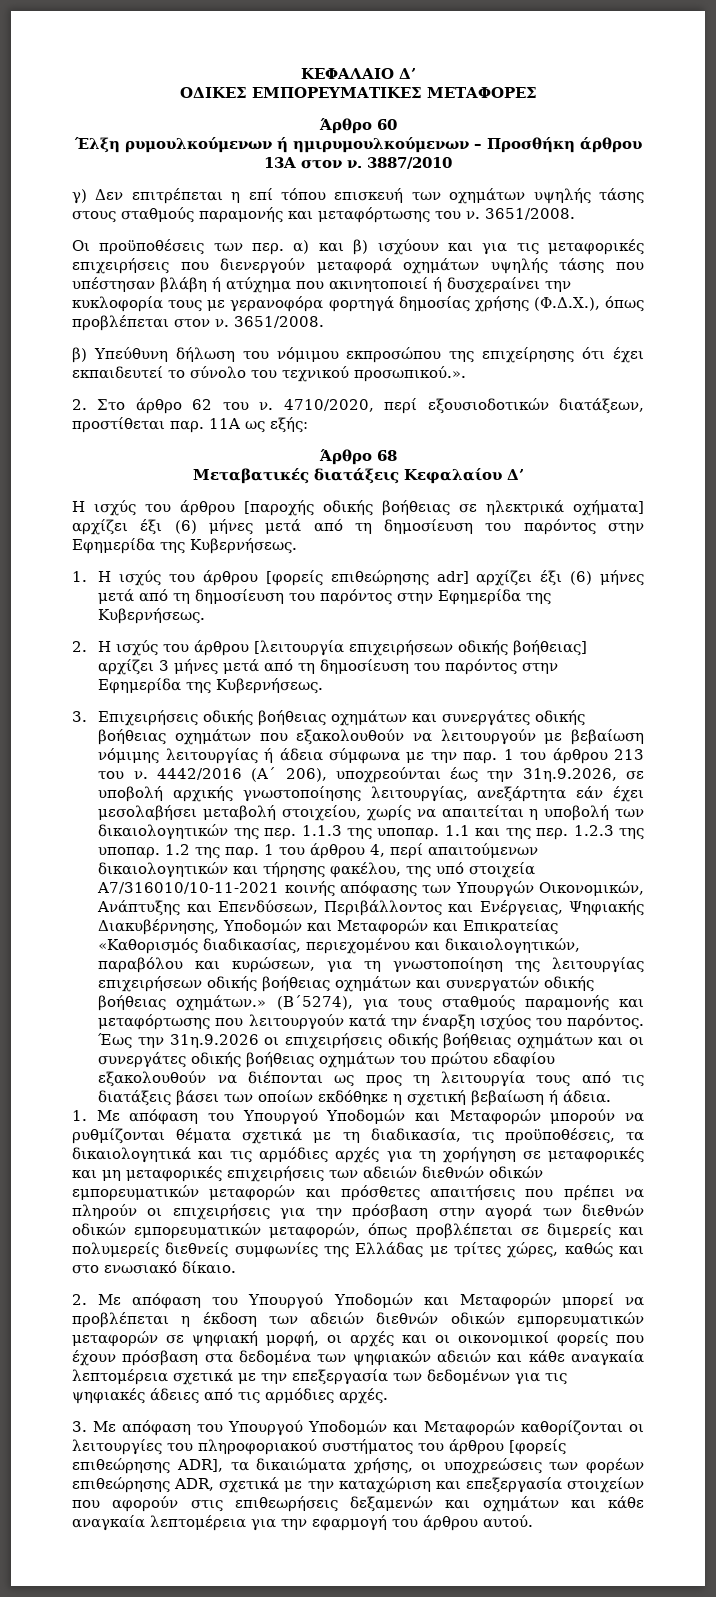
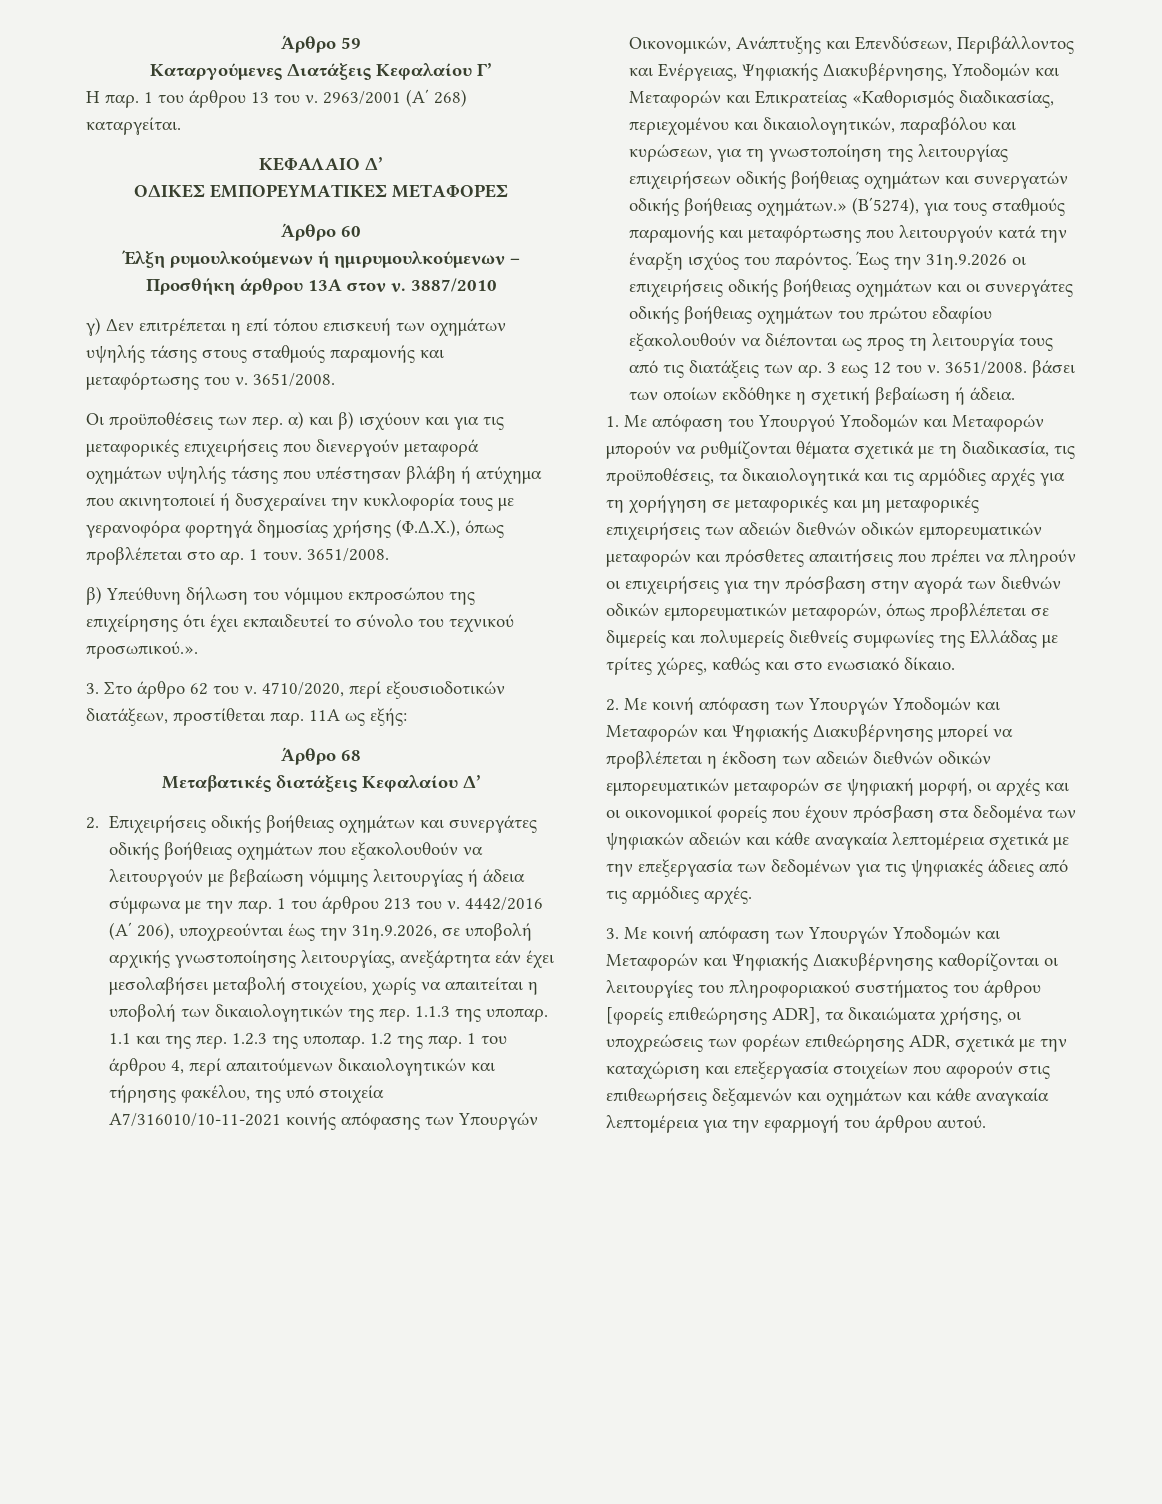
(300, 73) none -> [281,35,361,53] [150,63,492,80] [86,89,467,108] [86,117,181,135] Άρθρο 59 // Καταργούμενες Διατάξεις Κεφαλαίου Γ’ // Η παρ. 1 του άρθρου 13 του ν. 2963/2001 (Α΄ 268) καταργείται. //
[174,319,229,328] στον ν. -> [187,549,302,565] στο αρ. 1 τουν.
[72,399,87,410] 2. -> [86,683,99,694] 3.
[72,500,644,516] [72,519,644,535] [72,538,297,554] [72,570,644,586] [98,589,552,605] [98,608,206,624] [72,640,588,656] [98,659,559,675] [98,678,324,694] [72,711,87,722] Η ισχύς του άρθρου [παροχής οδικής βοήθειας σε ηλεκτρικά οχήματα] αρχίζει έξι (6) μήνες μετά από τη δημοσίευση του παρόντος στην Εφημερίδα της Κυβερνήσεως. // 1. Η ισχύς του άρθρου [φορείς επιθεώρησης adr] αρχίζει έξι (6) μήνες μετά από τη δημοσίευση του παρόντος στην Εφημερίδα της Κυβερνήσεως. // 2. Η ισχύς του άρθρου [λειτουργία επιχειρήσεων οδικής βοήθειας] αρχίζει 3 μήνες μετά από τη δημοσίευση του παρόντος στην Εφημερίδα της Κυβερνήσεως. // 3. -> [86,817,99,829] 2.
(172, 1098) none -> [764,361,1028,378] των αρ. 3 εως 12 του ν. 3651/2008.
[132,1293,551,1309] απόφαση του Υπουργού Υποδομών και Μεταφορών -> [652,697,1001,715] [606,724,933,742] κοινή απόφαση των Υπουργών Υποδομών και Μεταφορών και Ψηφιακής Διακυβέρνησης
[122,1420,515,1436] απόφαση του Υπουργού Υποδομών και Μεταφορών -> [652,926,1001,944] [606,953,933,971] κοινή απόφαση των Υπουργών Υποδομών και Μεταφορών και Ψηφιακής Διακυβέρνησης

